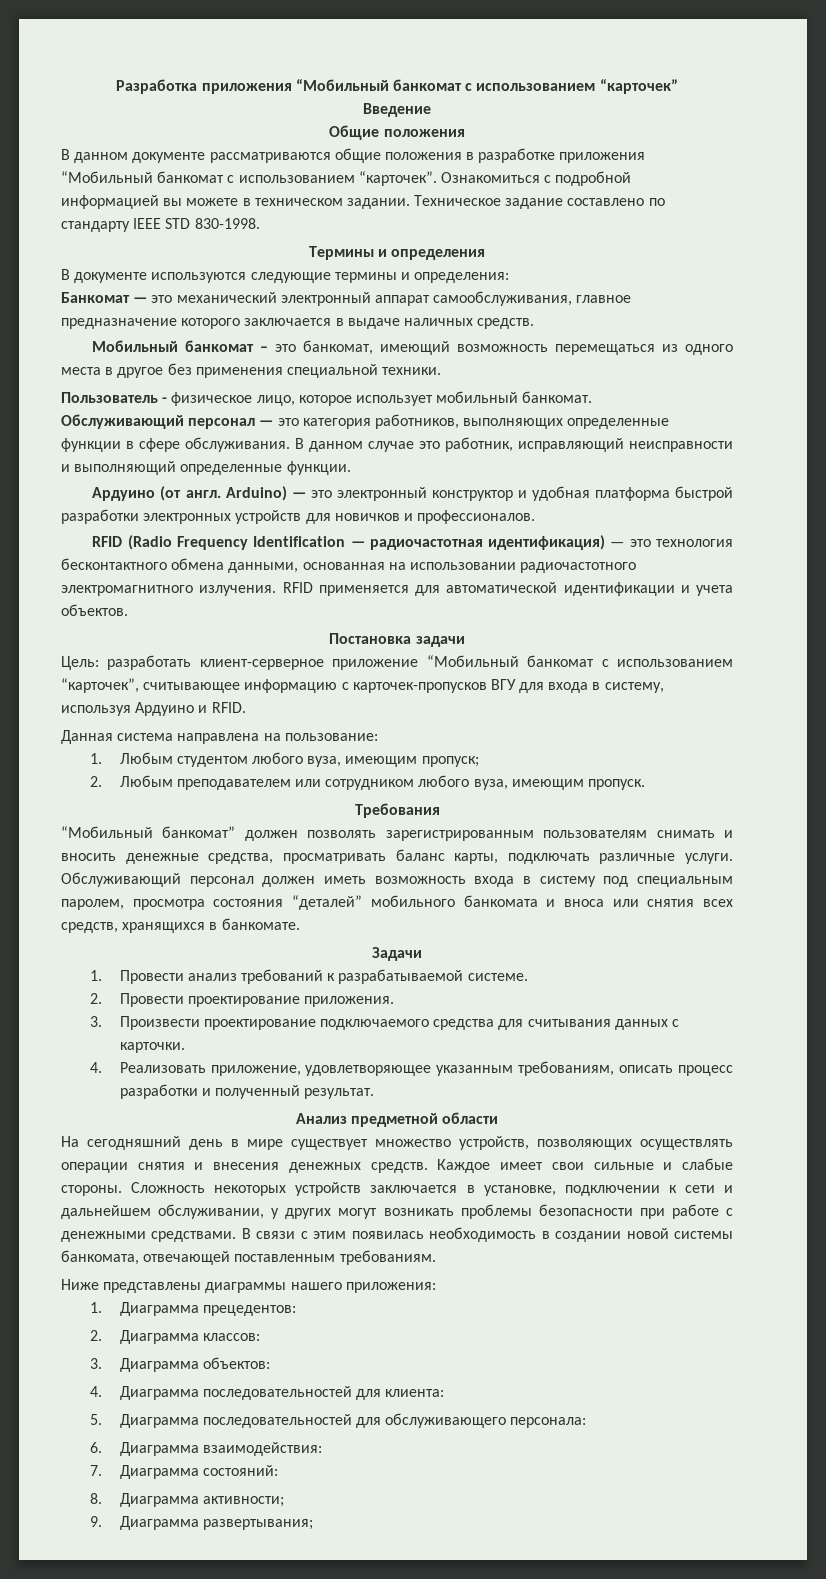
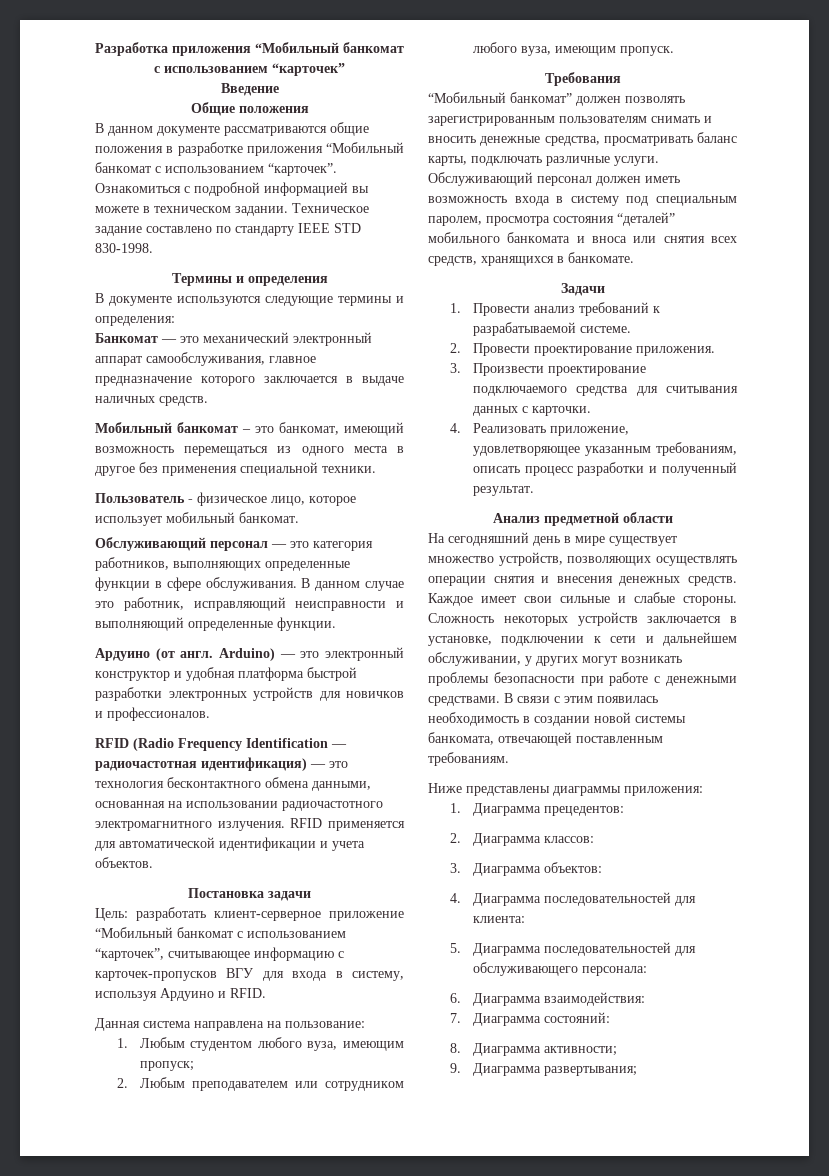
[290,1282,342,1290] нашего -> (621, 791) none

